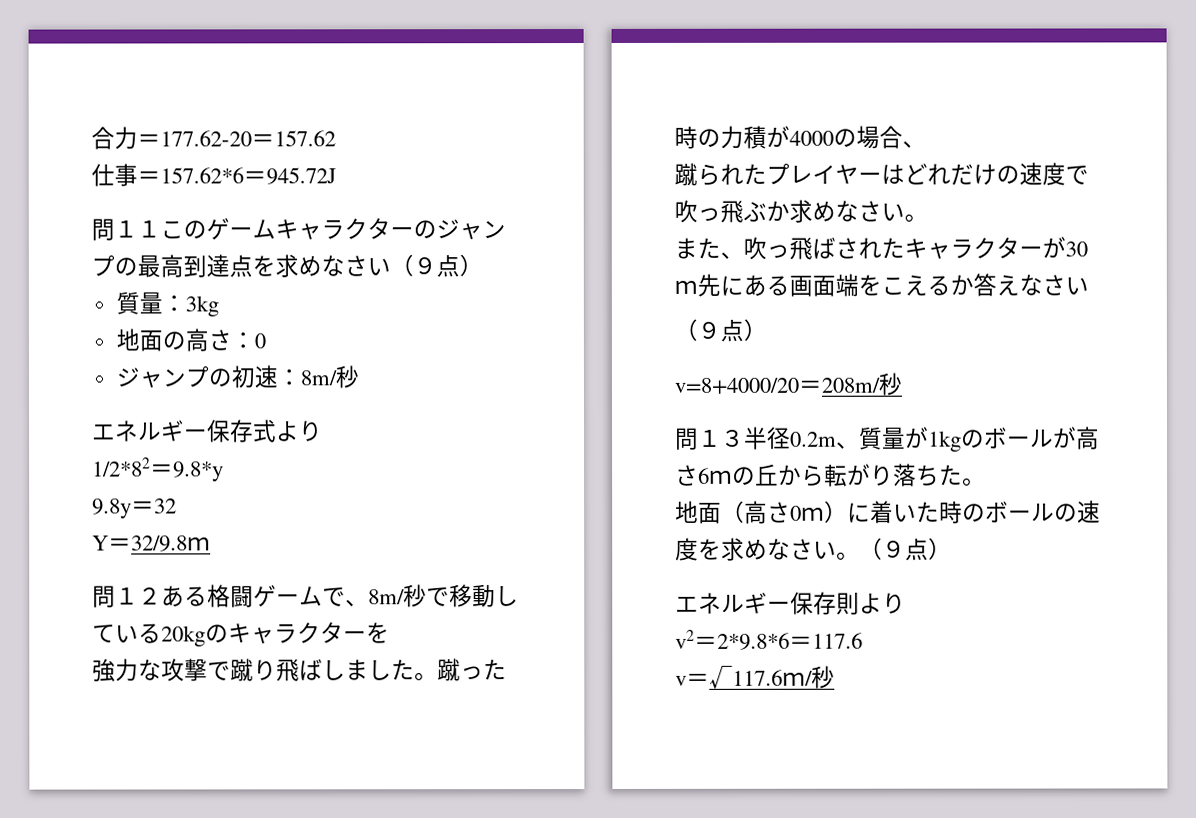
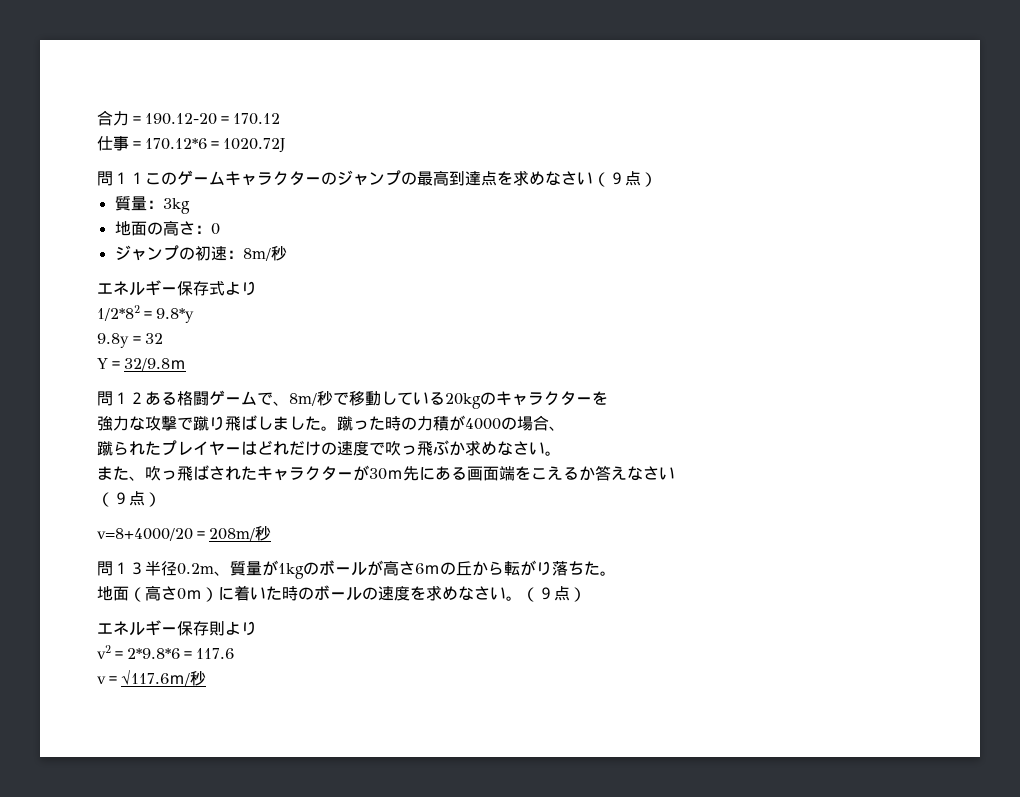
[160,130,336,147] 177.62-20＝157.62 -> [145,113,280,125] 190.12-20＝170.12
[160,167,336,185] 157.62*6＝945.72J -> [145,138,285,153] 170.12*6＝1020.72J

